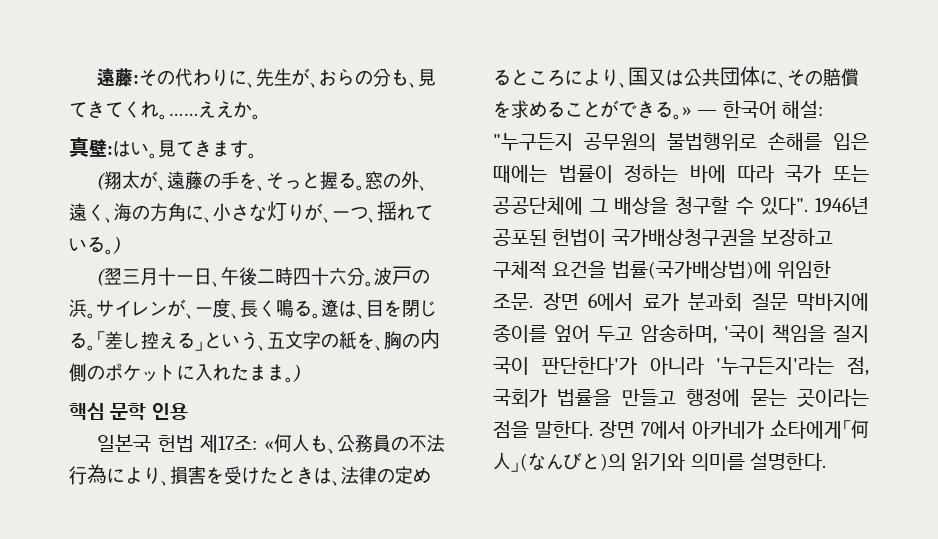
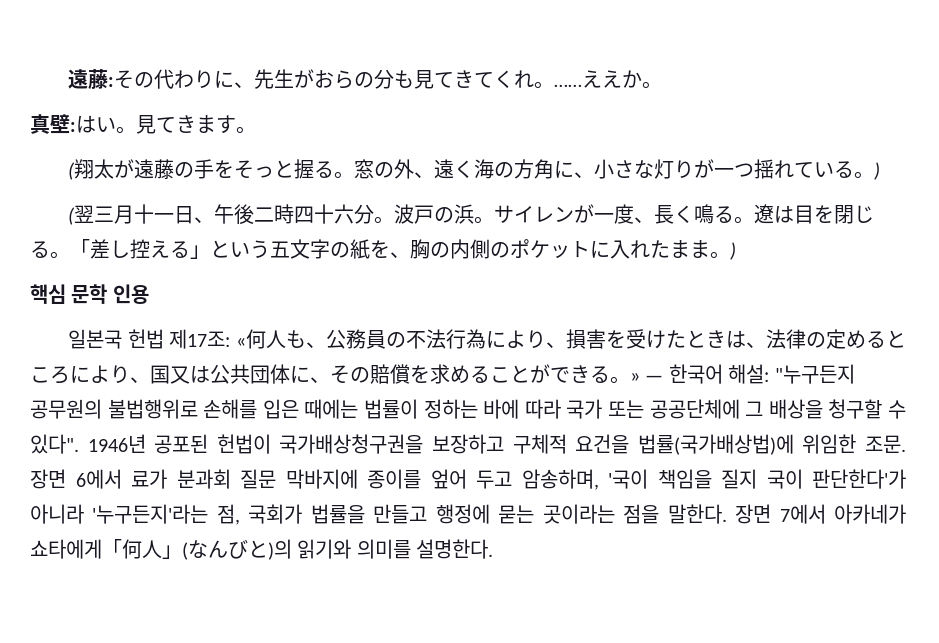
[310,82,320,88] 、 -> (314, 78) none
[409,82,419,88] 、 -> (414, 79) none
[158,185,168,191] 、 -> (134, 168) none
[257,185,267,191] 、 -> (234, 169) none
[105,217,114,223] 、 -> (474, 169) none
[323,207,377,223] 、一つ、 -> [713,163,754,177] 一つ
[186,313,195,319] 、 -> (594, 213) none
[357,313,366,319] 、 -> (794, 214) none
[258,345,267,351] 、 -> (270, 249) none

